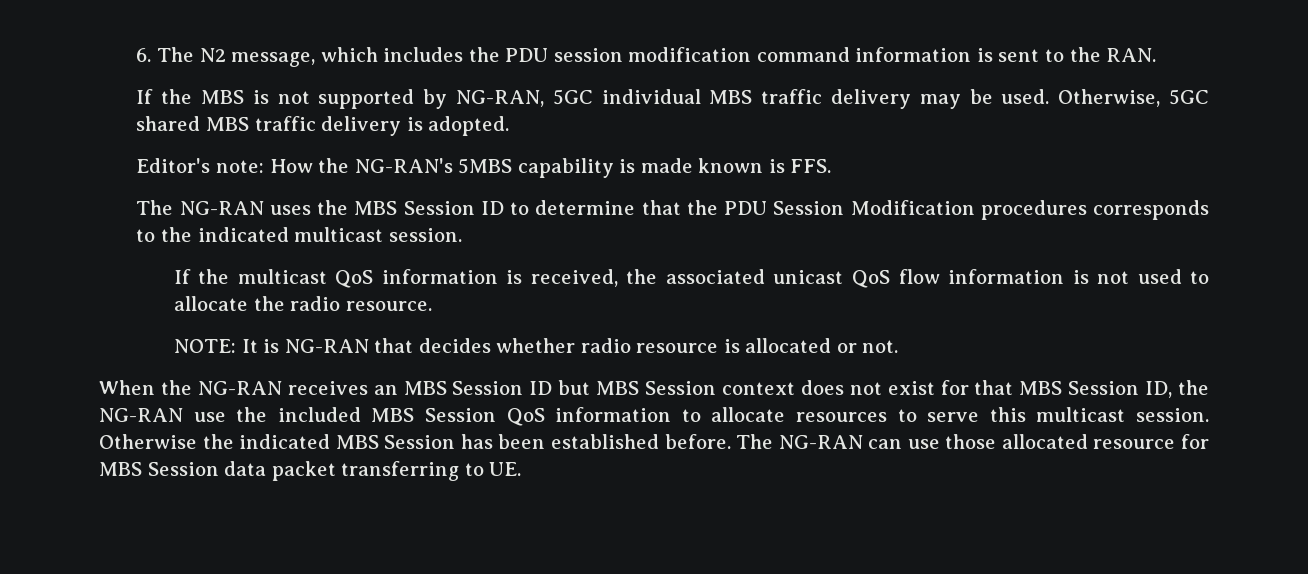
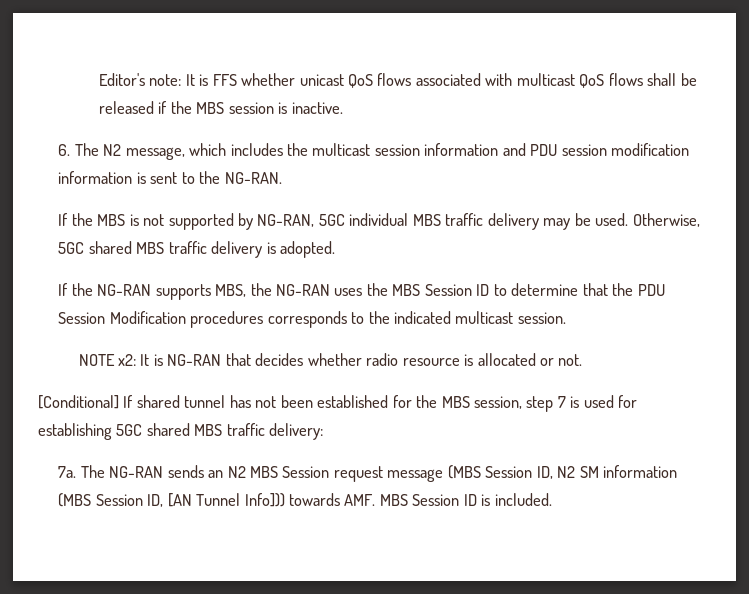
(136, 55) none -> [98,73,697,88] [98,101,343,114] Editor's note: It is FFS whether unicast QoS flows associated with multicast QoS flows shall be released if the MBS session is inactive. //
(500, 54) none -> [312,143,526,156] multicast session information and
[756,47,850,62] command -> (690, 149) none
[1106,48,1157,62] RAN. -> [224,172,282,184] NG-RAN.
[136,158,832,178] [136,200,174,215] Editor's note: How the NG-RAN's 5MBS capability is made known is FFS. // The -> [58,283,272,300] If the NG-RAN supports MBS, the
[173,269,1209,288] [173,296,432,311] [173,339,236,353] If the multicast QoS information is received, the associated unicast QoS flow information is not used to allocate the radio resource. // NOTE: -> [78,354,136,366] NOTE x2:
[99,380,1209,398] [99,407,1209,426] [99,434,1209,449] [99,461,522,481] When the NG-RAN receives an MBS Session ID but MBS Session context does not exist for that MBS Session ID, the NG-RAN use the included MBS Session QoS information to allocate resources to serve this multicast session. Otherwise the indicated MBS Session has been established before. The NG-RAN can use those allocated resource for MBS Session data packet transferring to UE. -> [38,395,638,412] [38,423,324,440] [58,465,678,482] [58,493,552,507] [Conditional] If shared tunnel has not been established for the MBS session, step 7 is used for establishing 5GC shared MBS traffic delivery: // 7a. The NG-RAN sends an N2 MBS Session request message (MBS Session ID, N2 SM information (MBS Session ID, [AN Tunnel Info])) towards AMF. MBS Session ID is included.

